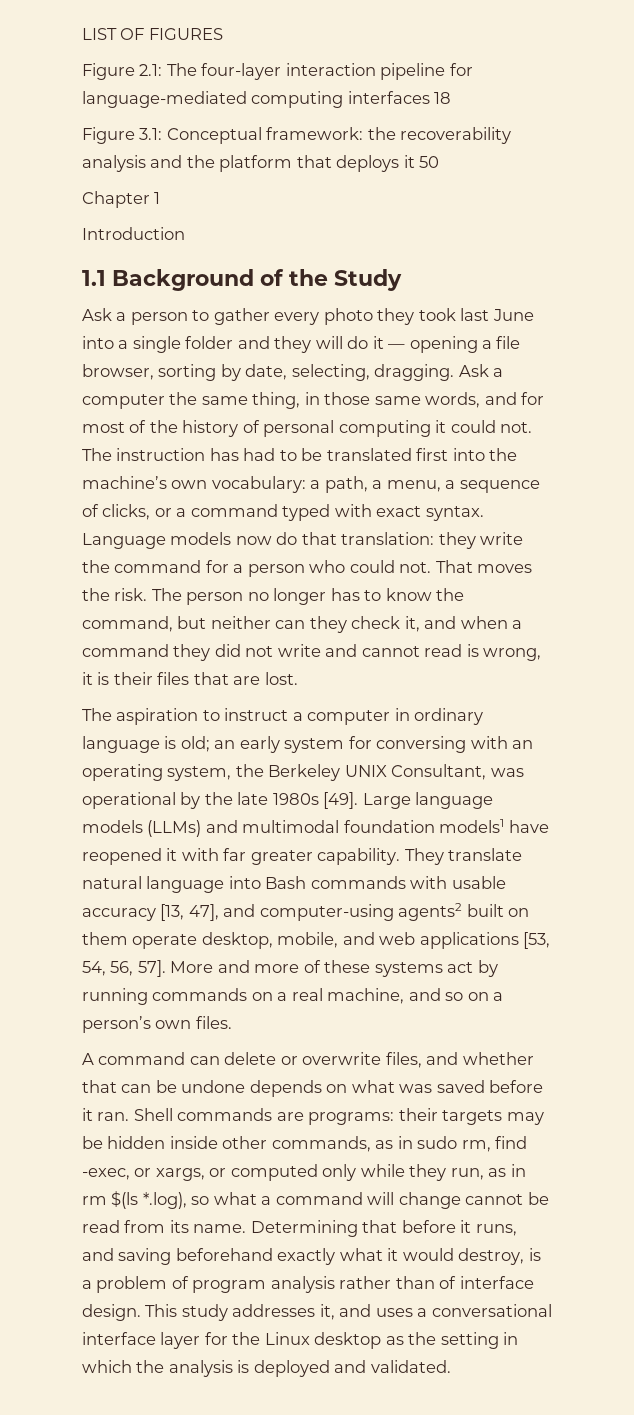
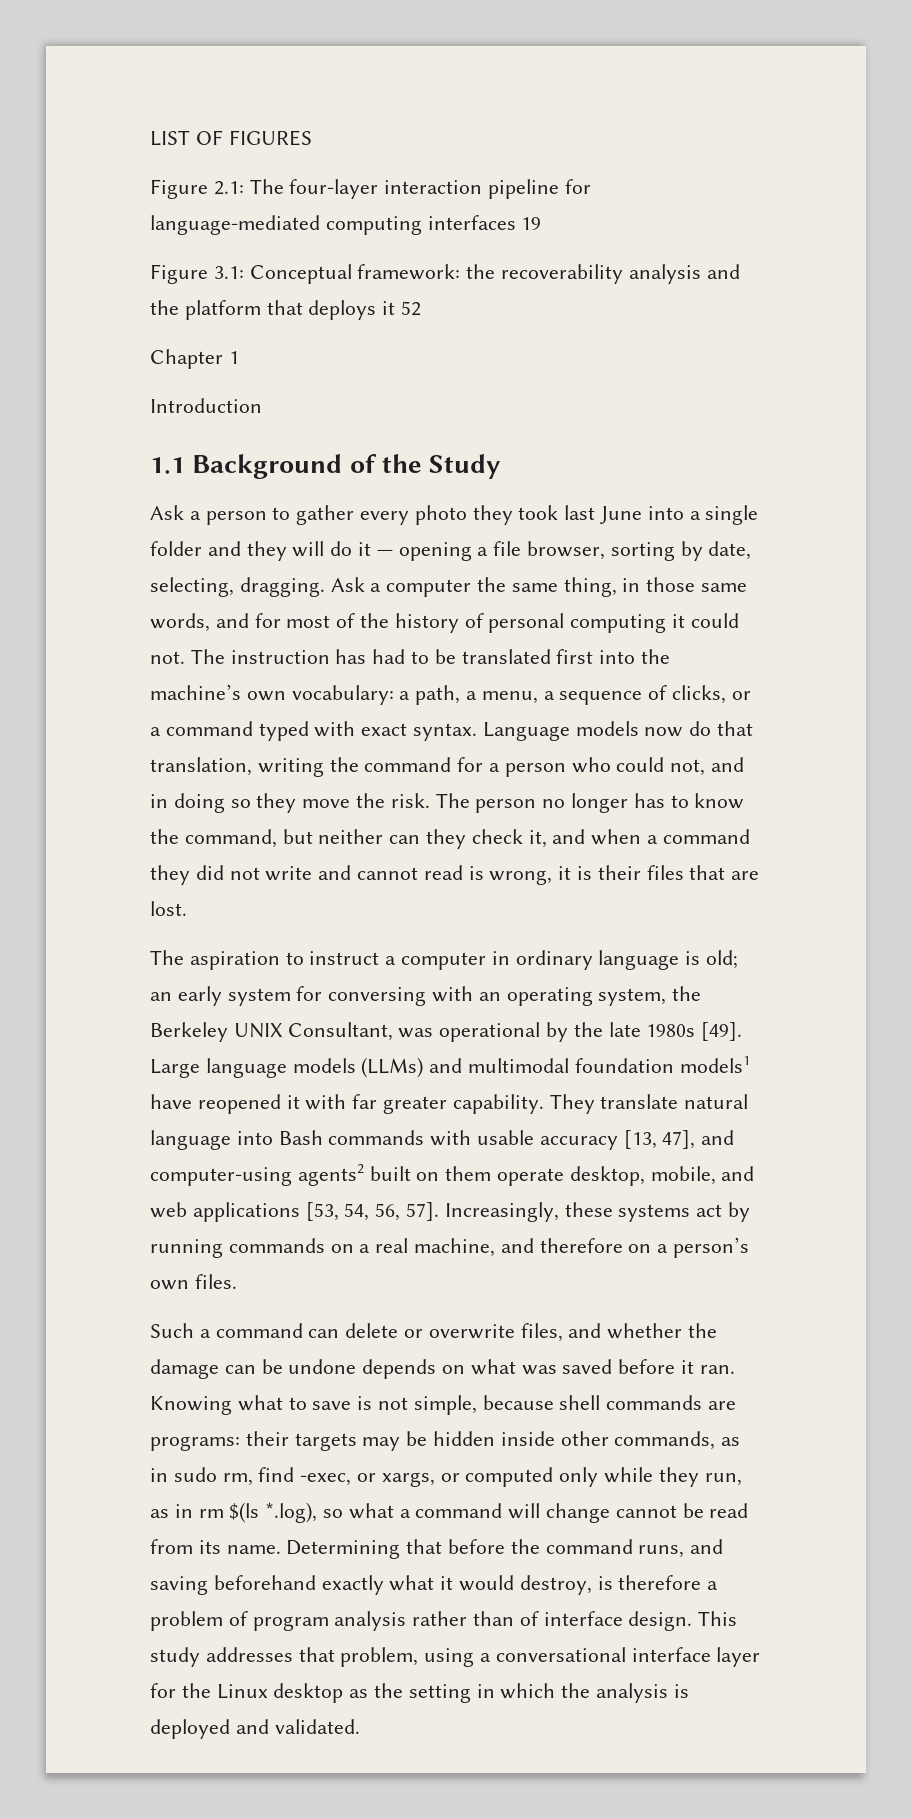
[434,92,452,104] 18 -> [521,217,542,230] 19
[419,156,440,168] 50 -> [401,301,422,316] 52
[341,532,524,549] translation: they write -> [150,757,324,777] translation, writing
[399,560,533,573] not. That moves -> [670,757,745,776] [150,793,351,813] not, and in doing so they move
[170,960,321,973] More and more of -> [444,1202,559,1222] Increasingly,
[445,992,464,1001] so -> [539,1238,623,1253] therefore
[82,1053,94,1065] A -> [150,1323,211,1338] Such a
[82,1080,117,1093] that -> [688,1323,718,1338] [150,1359,219,1379] the damage
[133,1108,173,1121] Shell -> [150,1395,601,1415] Knowing what to save is not simple, because shell
[460,1220,472,1233] it -> [510,1539,633,1554] the command
(541, 1254) none -> [618,1575,702,1590] therefore
[319,1304,413,1320] it, and uses -> [298,1647,475,1667] that problem, using

